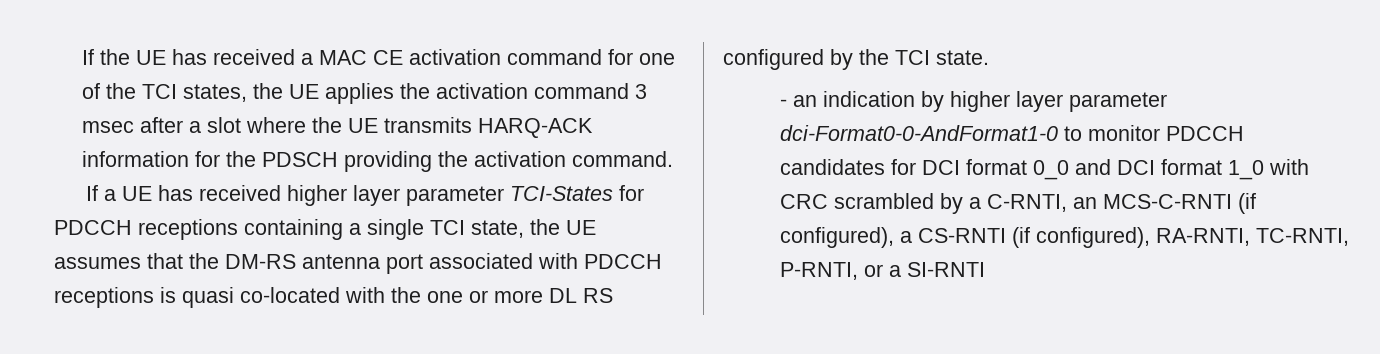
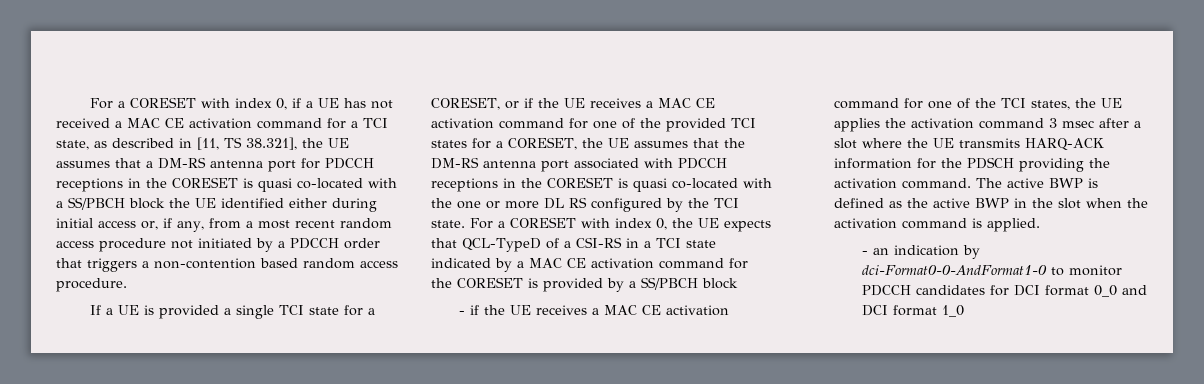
[82,49,296,65] If the UE has received -> [90,97,394,110] [56,118,388,129] [56,137,349,150] [56,157,374,172] [56,177,397,192] [56,197,377,212] [56,218,392,232] [56,238,380,252] [56,258,398,272] [56,278,127,292] [90,305,376,319] [431,97,715,110] [431,118,756,132] [431,137,745,150] [431,157,727,172] [431,177,772,192] [431,197,739,212] [431,217,771,232] [431,237,716,252] [431,258,748,272] [431,277,738,292] [458,305,587,315] For a CORESET with index 0, if a UE has not received a MAC CE activation command for a TCI state, as described in [11, TS 38.321], the UE assumes that a DM-RS antenna port for PDCCH receptions in the CORESET is quasi co-located with a SS/PBCH block the UE identified either during initial access or, if any, from a most recent random access procedure not initiated by a PDCCH order that triggers a non-contention based random access procedure. // If a UE is provided a single TCI state for a CORESET, or if the UE receives a MAC CE activation command for one of the provided TCI states for a CORESET, the UE assumes that the DM-RS antenna port associated with PDCCH receptions in the CORESET is quasi co-located with the one or more DL RS configured by the TCI state. For a CORESET with index 0, the UE expects that QCL-TypeD of a CSI-RS in a TCI state indicated by a MAC CE activation command for the CORESET is provided by a SS/PBCH block // - if the UE receives
[85,185,644,206] [54,219,596,240] [54,253,662,274] [54,287,613,308] [723,49,989,70] // If a UE has received higher layer parameter TCI-States for PDCCH receptions containing a single TCI state, the UE assumes that the DM-RS antenna port associated with PDCCH receptions is quasi co-located with the one or more DL RS configured by the TCI state. -> [975,178,1098,188] [833,198,1148,209] [833,218,1040,232] The active BWP is defined as the active BWP in the slot when the activation command is applied.
[949,91,1167,112] higher layer parameter -> (980, 252) none
[1268,159,1309,175] [779,193,1256,214] [779,227,1349,248] [779,262,985,280] with CRC scrambled by a C-RNTI, an MCS-C-RNTI (if configured), a CS-RNTI (if configured), RA-RNTI, TC-RNTI, P-RNTI, or a SI-RNTI -> (964, 311) none

